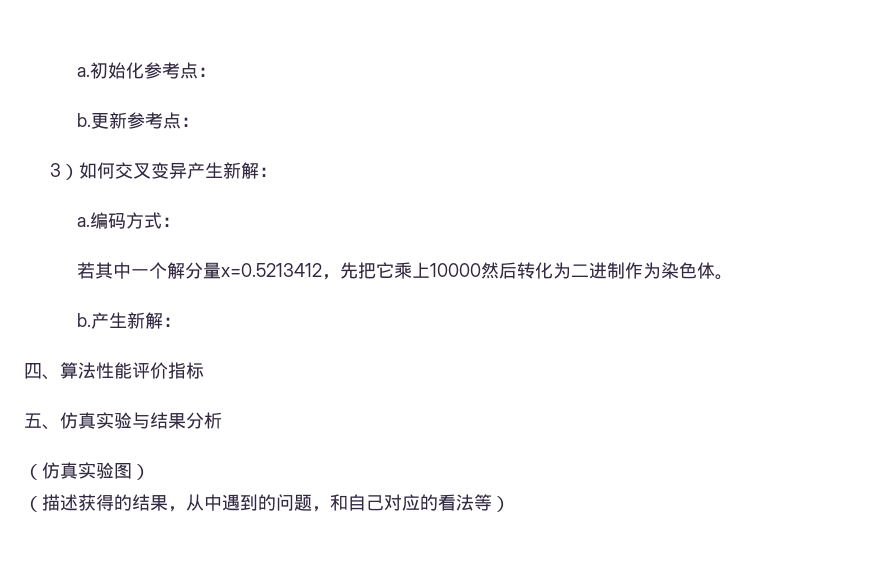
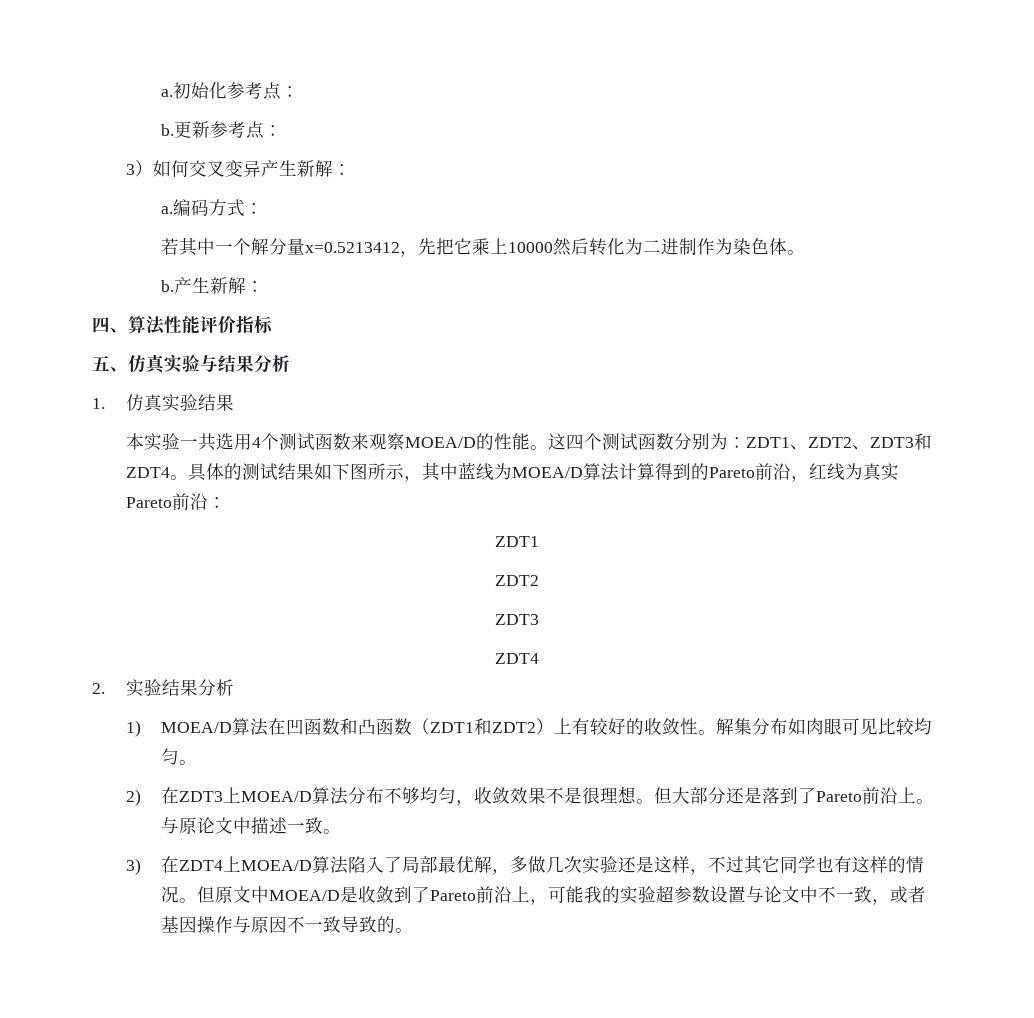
[24,462,150,480] [24,494,510,512] （仿真实验图） // （描述获得的结果，从中遇到的问题，和自己对应的看法等） -> [92,394,235,412] [126,433,933,451] [126,462,900,482] [126,493,227,510] [495,536,539,547] [495,575,539,586] [495,614,539,625] [495,653,539,664] [92,679,235,697] [126,718,932,737] [160,748,197,765] [126,786,934,806] [160,817,341,834] [126,855,924,875] [160,885,926,905] [160,916,413,933] 1.仿真实验结果 // 本实验一共选用4个测试函数来观察MOEA/D的性能。这四个测试函数分别为：ZDT1、ZDT2、ZDT3和ZDT4。具体的测试结果如下图所示，其中蓝线为MOEA/D算法计算得到的Pareto前沿，红线为真实Pareto前沿： // ZDT1 // ZDT2 // ZDT3 // ZDT4 // 2.实验结果分析 // 1) MOEA/D算法在凹函数和凸函数（ZDT1和ZDT2）上有较好的收敛性。解集分布如肉眼可见比较均匀。 // 2)在ZDT3上MOEA/D算法分布不够均匀，收敛效果不是很理想。但大部分还是落到了Pareto前沿上。与原论文中描述一致。 // 3)在ZDT4上MOEA/D算法陷入了局部最优解，多做几次实验还是这样，不过其它同学也有这样的情况。但原文中MOEA/D是收敛到了Pareto前沿上，可能我的实验超参数设置与论文中不一致，或者基因操作与原因不一致导致的。

